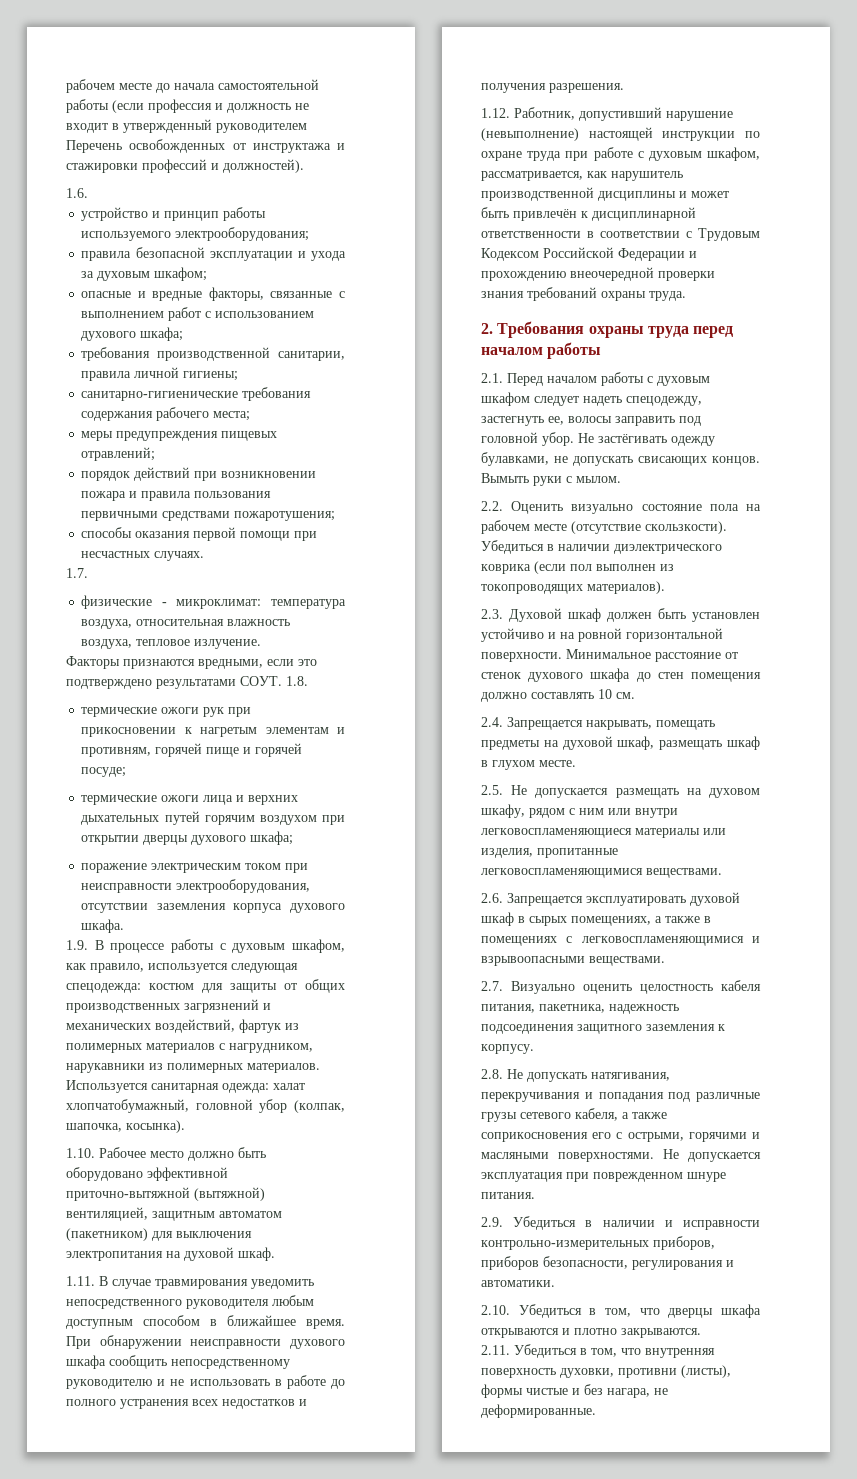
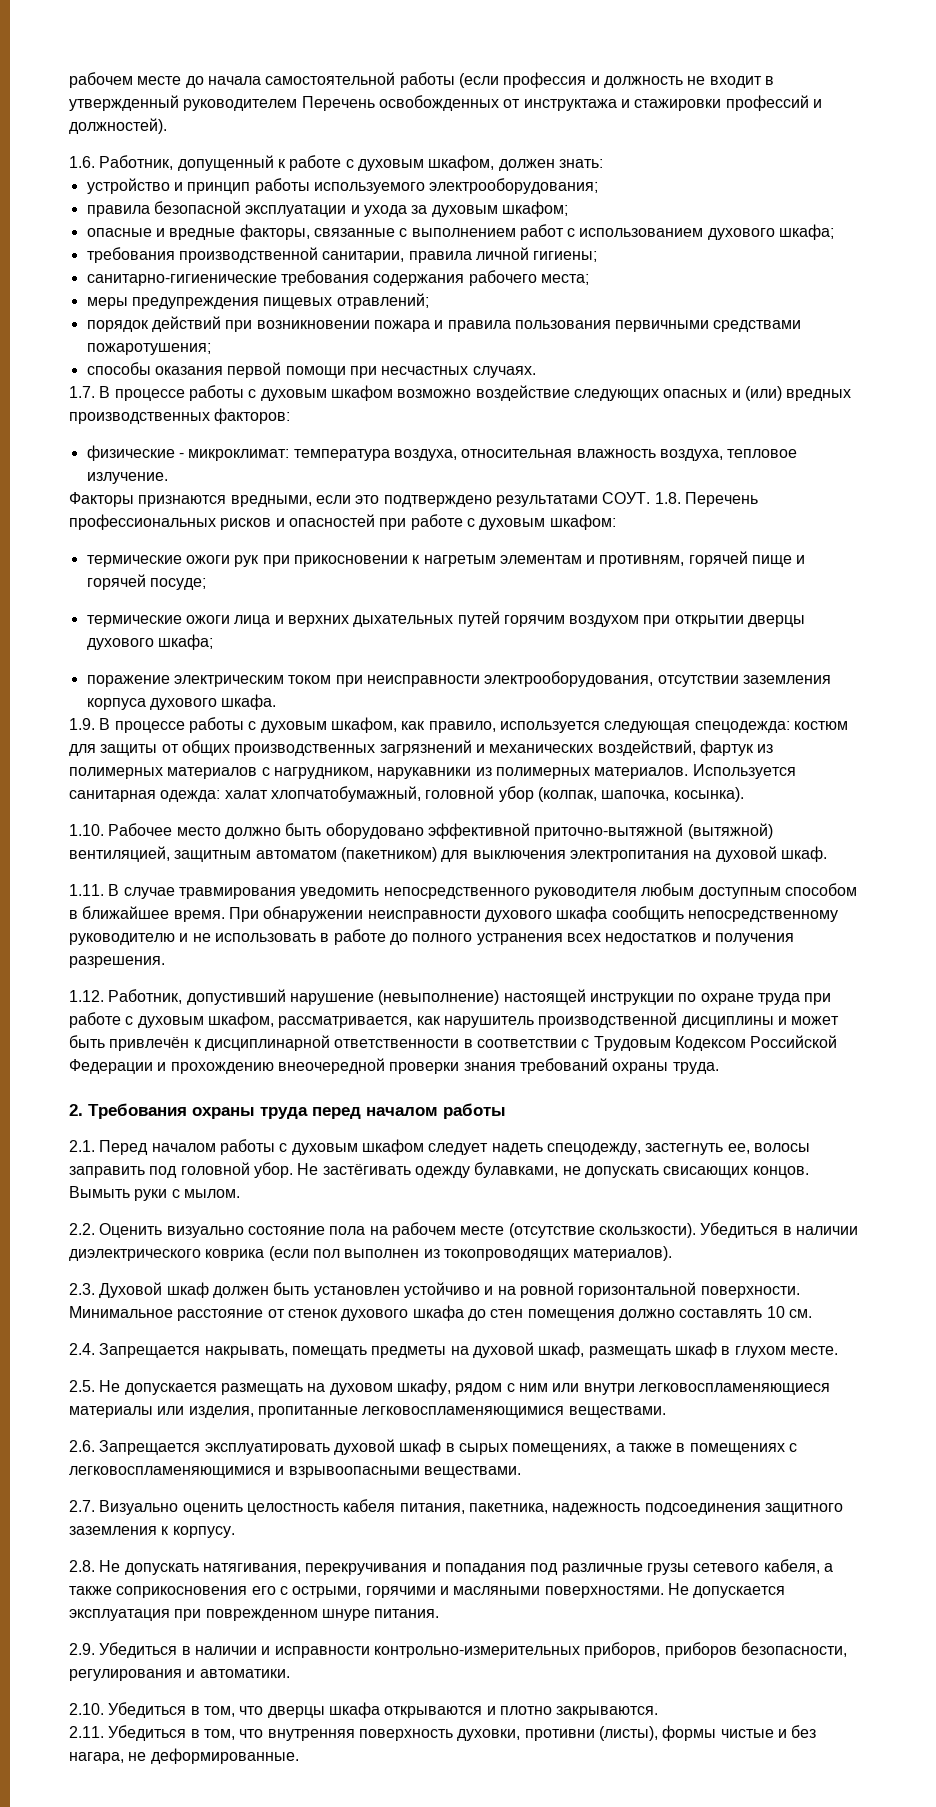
(88, 193) none -> [99,155,603,171] Работник, допущенный к работе с духовым шкафом, должен знать:
(88, 573) none -> [99,385,852,401] [69,408,291,424] В процессе работы с духовым шкафом возможно воздействие следующих опасных и (или) вредных производственных факторов:
(308, 681) none -> [684,492,758,507] [69,514,616,530] Перечень профессиональных рисков и опасностей при работе с духовым шкафом:

